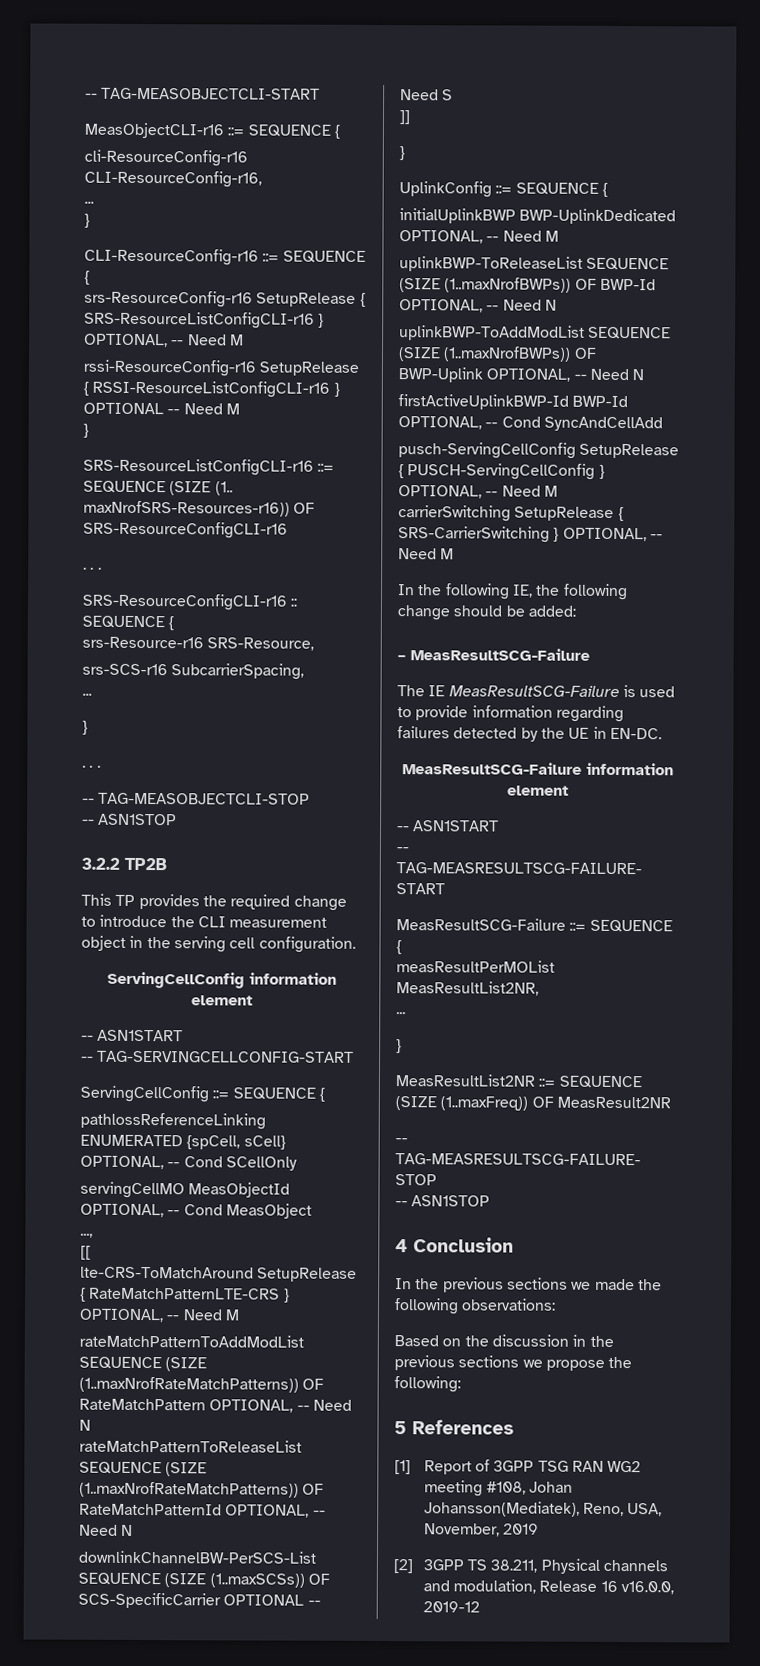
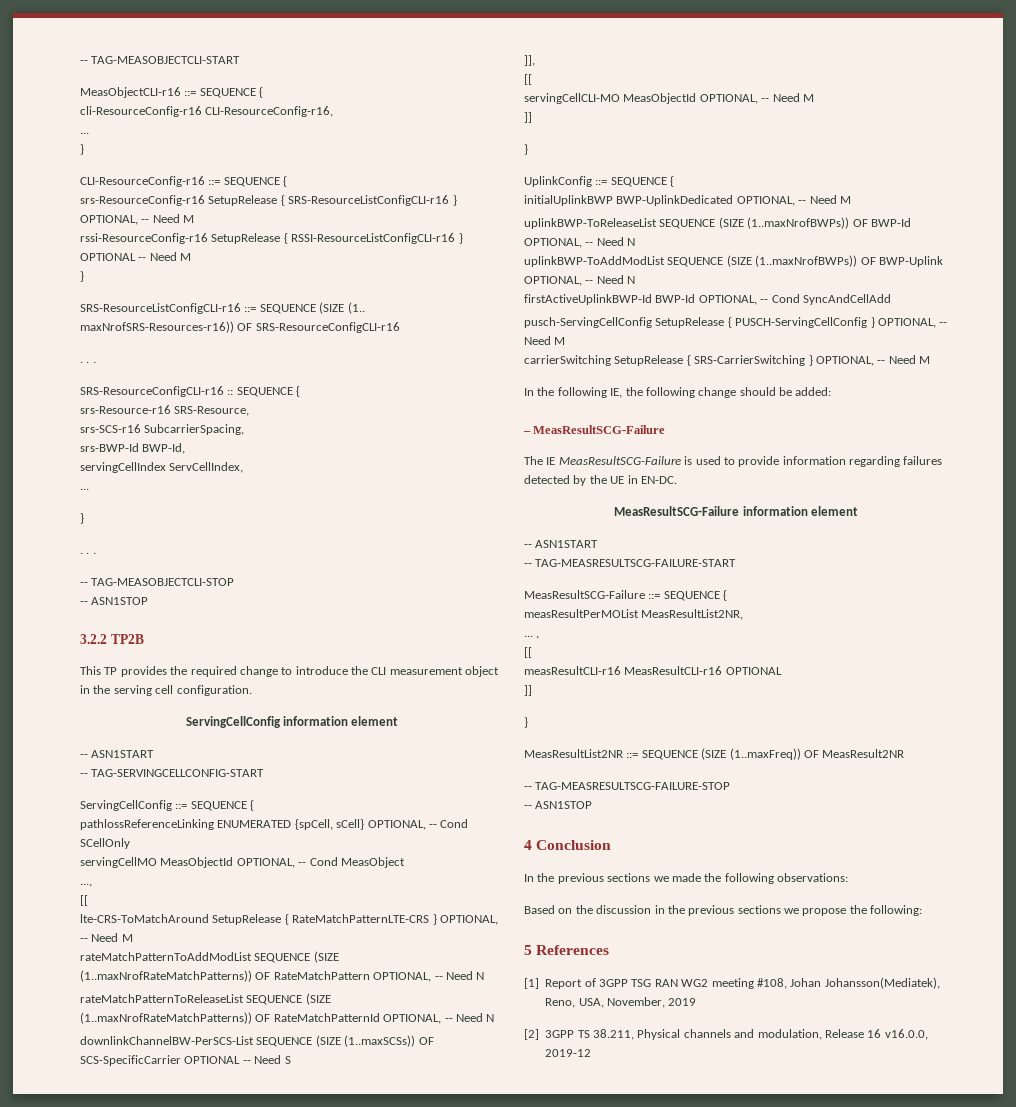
(305, 671) none -> [80,443,186,454] [80,462,244,473] // srs-BWP-Id BWP-Id, // servingCellIndex ServCellIndex,
(454, 95) none -> [524,55,535,66] [524,74,532,85] [524,93,814,104] // ]], // [[ // servingCellCLI-MO MeasObjectId OPTIONAL, -- Need M
(406, 1013) none -> [536,636,540,639] [524,647,532,658] [524,666,782,675] [524,685,532,696] , // [[ // measResultCLI-r16 MeasResultCLI-r16 OPTIONAL // ]]

